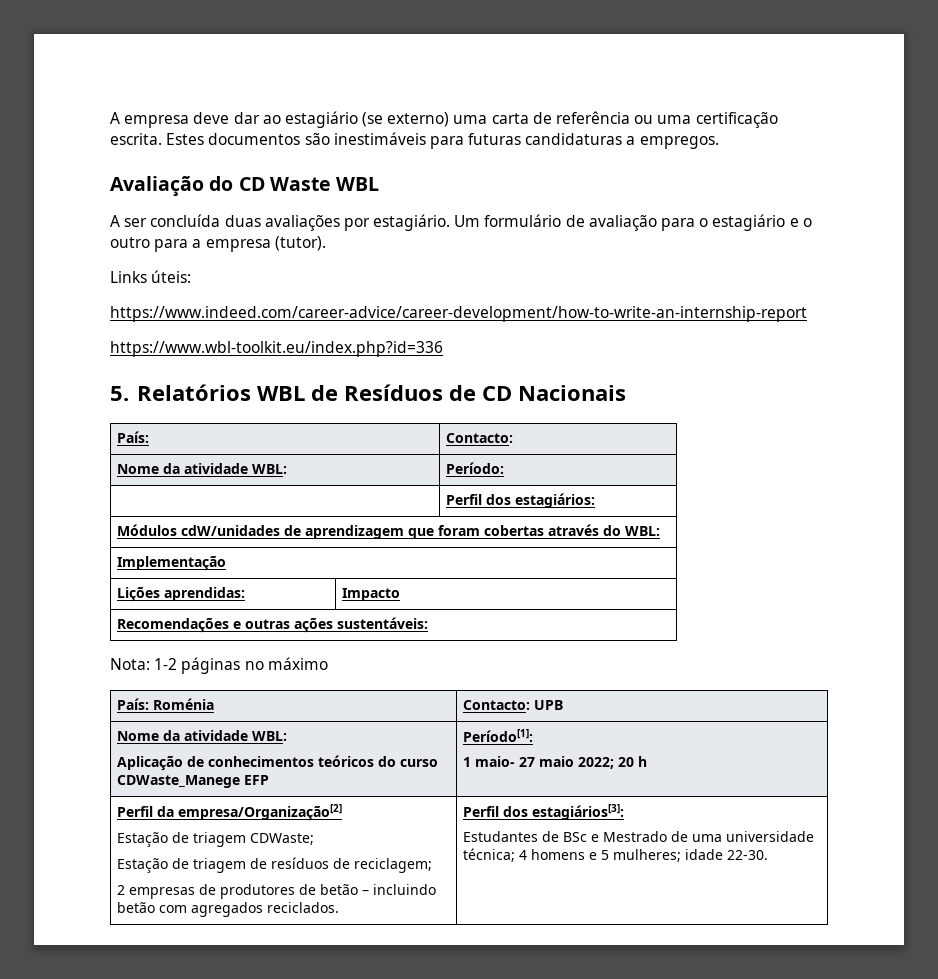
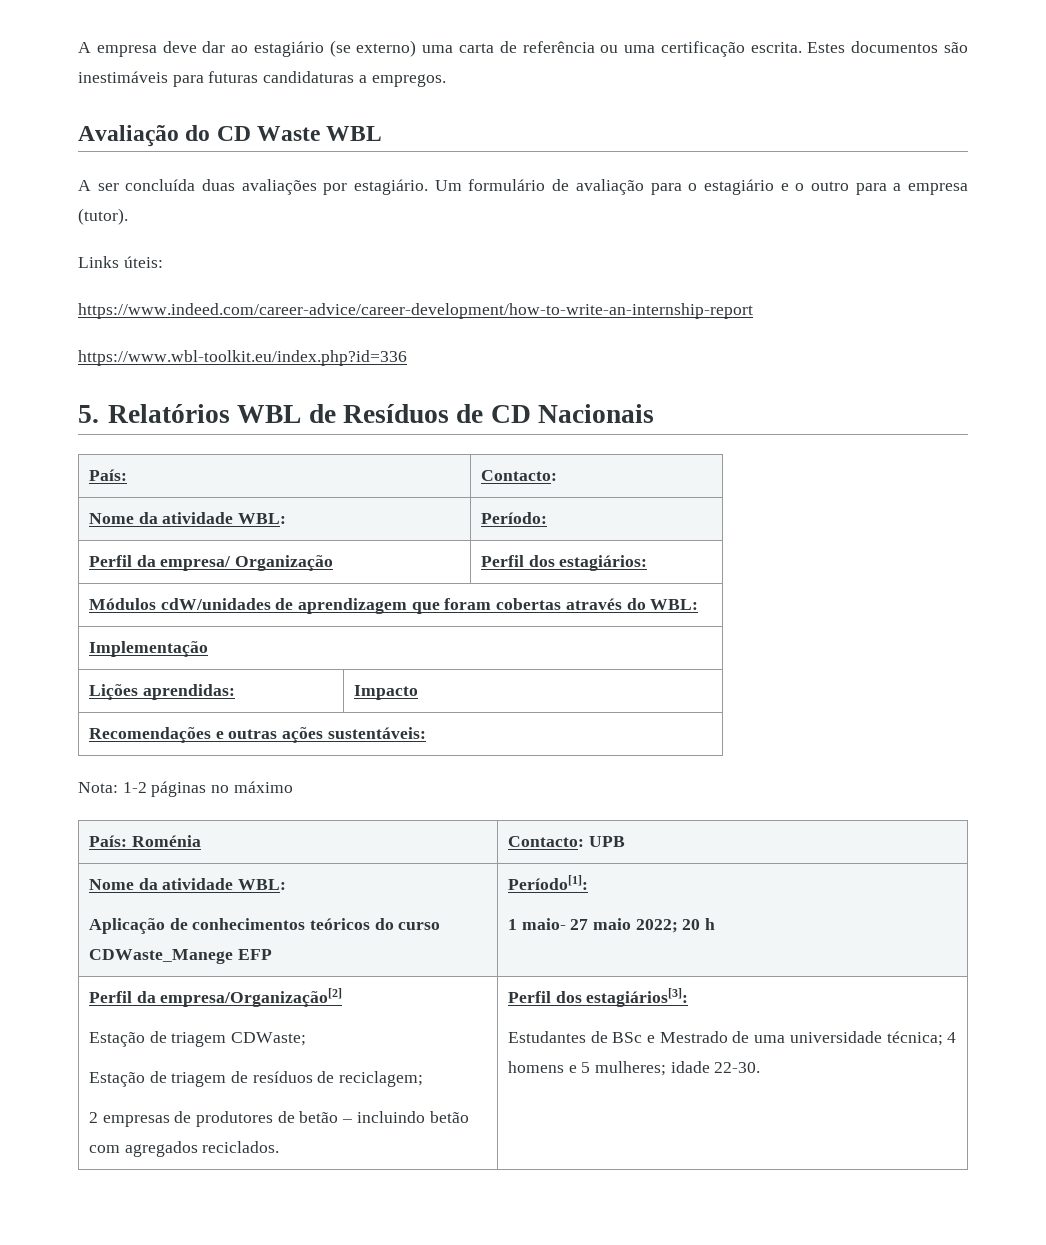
(505, 468) none -> [88,555,334,571] Perfil da empresa/ Organização

